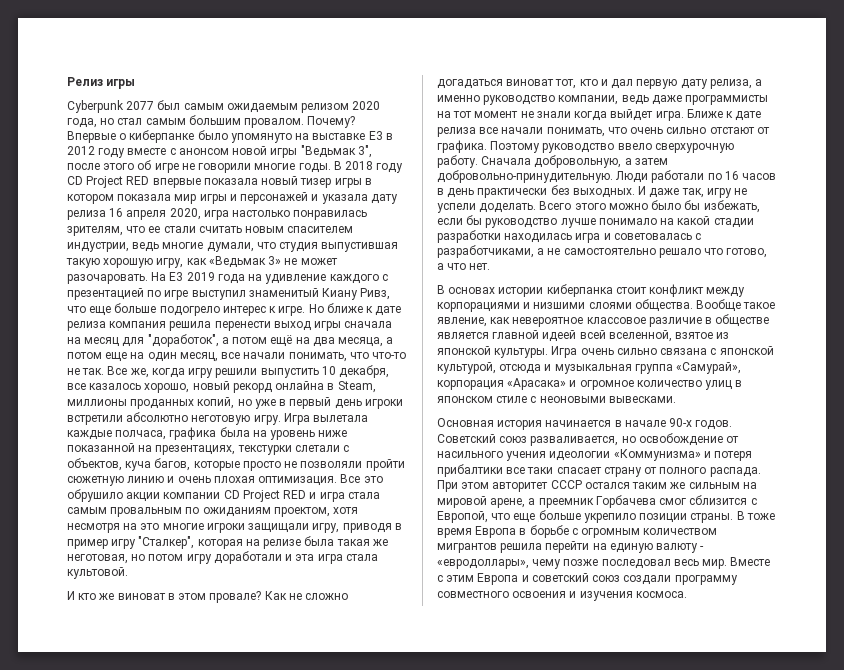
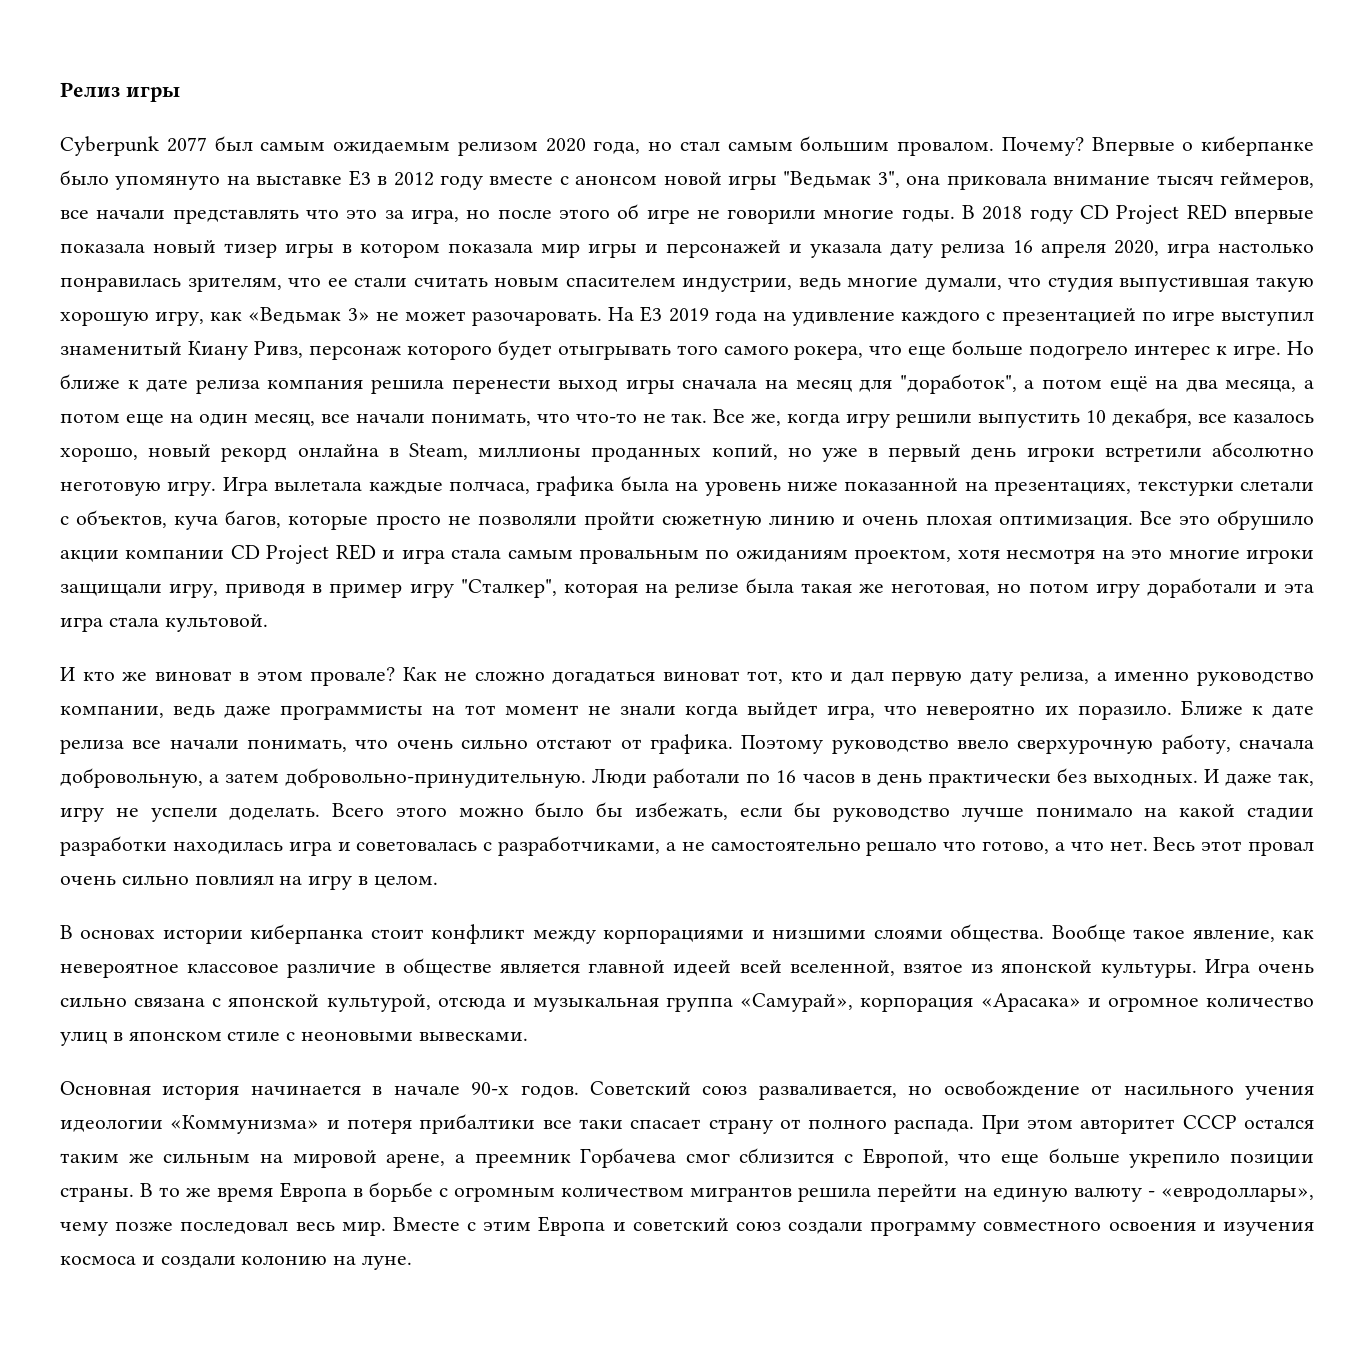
(372, 151) none -> [906,172,1314,190] [60,209,491,224] она приковала внимание тысяч геймеров, все начали представлять что это за игра, но
(391, 294) none -> [308,340,864,360] персонаж которого будет отыгрывать того самого рокера,
[655,111,684,121] игра. -> [827,705,1172,720] игра, что невероятно их поразило.
[437,155,532,168] работу. Сначала -> [1161,734,1314,754] работу, сначала
(491, 266) none -> [1153,837,1314,856] [60,875,438,890] Весь этот провал очень сильно повлиял на игру в целом.
[746,513,775,520] тоже -> [159,1187,212,1197] то же
[635,591,687,598] космоса. -> [60,1255,413,1270] космоса и создали колонию на луне.

